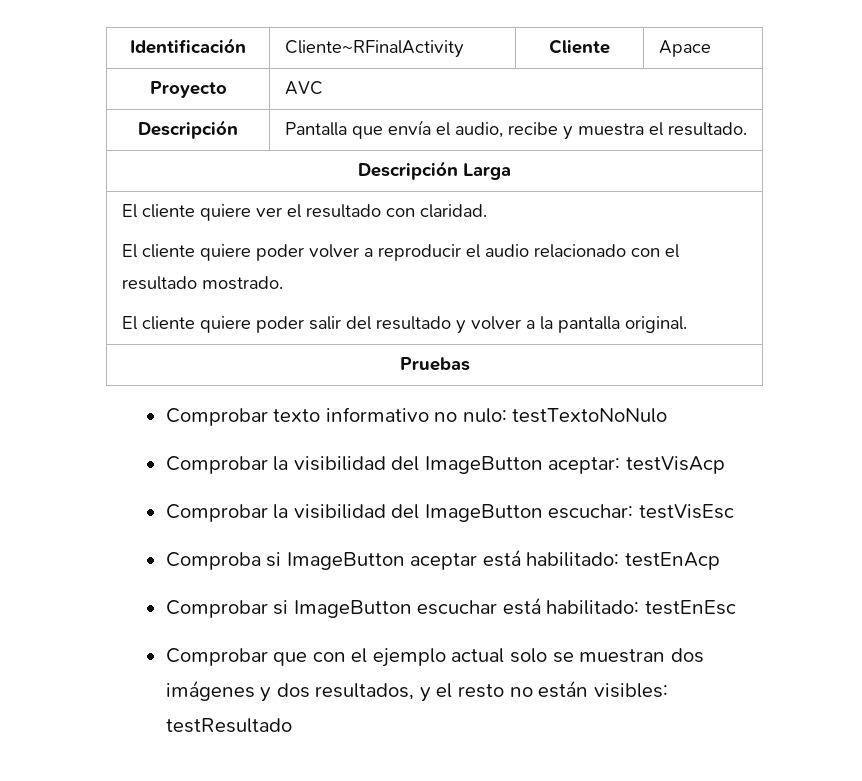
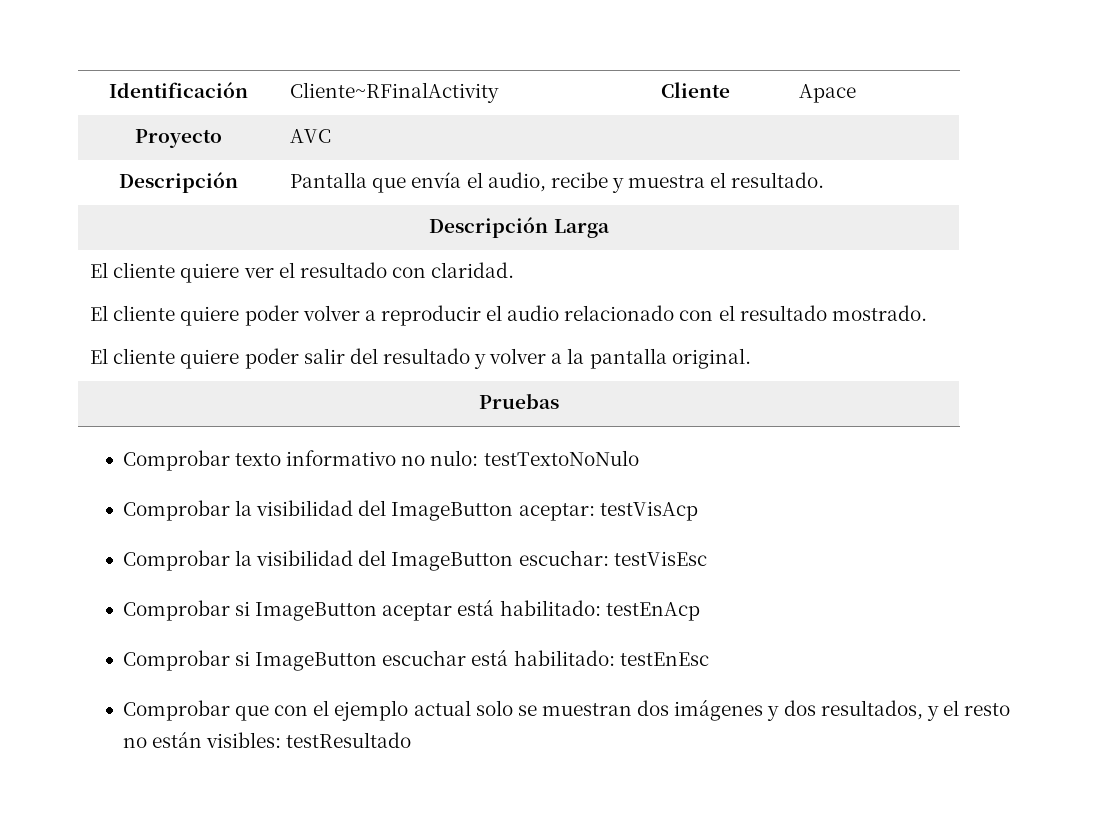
[165,552,261,570] Comproba -> [122,600,230,621] Comprobar

